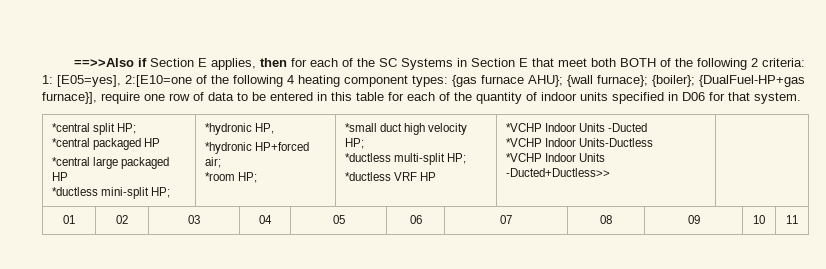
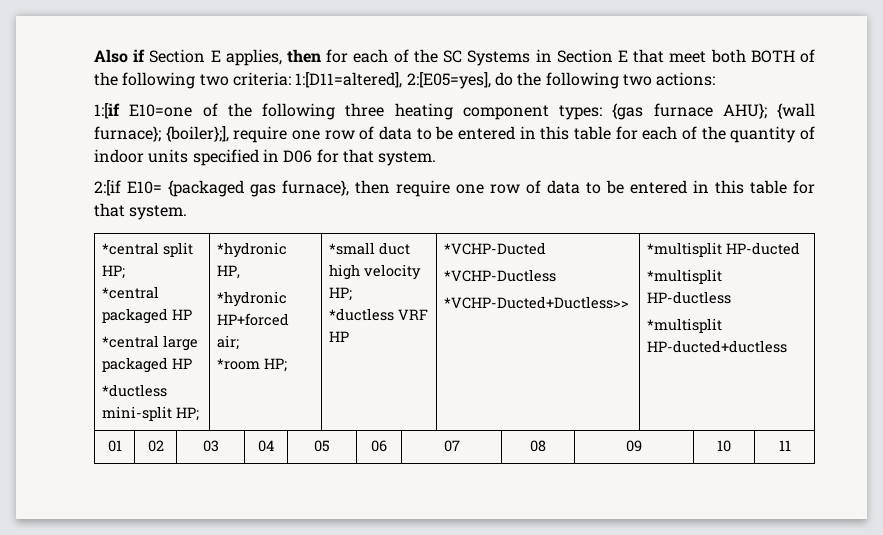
[73,58,134,67] ==>>Also -> [94,49,128,63] Also
[750,58,805,67] [42,75,294,87] 2 criteria: 1: [E05=yes], 2:[E10=one of the following 4 -> [199,72,716,89] [94,103,385,120] two criteria: 1:[D11=altered], 2:[E05=yes], do the following two actions: // 1:[if E10=one of the following three
[652,75,805,87] [42,92,97,104] {boiler}; {DualFuel-HP+gas furnace}], -> [165,126,229,142] {boiler};],
(801, 98) none -> [94,180,815,197] [94,203,188,220] // 2:[if E10= {packaged gas furnace}, then require one row of data to be entered in this table for that system.
[345,153,467,165] // *ductless multi-split HP; -> (353, 294) none
[506,123,648,132] [506,138,654,147] [506,153,606,162] [506,168,611,177] *VCHP Indoor Units -Ducted // *VCHP Indoor Units-Ductless // *VCHP Indoor Units -Ducted+Ductless>> | -> [444,242,547,255] [444,269,557,282] [444,296,630,309] [647,242,801,257] [647,269,723,284] [647,291,732,304] [647,318,723,333] [647,340,788,353] *VCHP-Ducted // *VCHP-Ductless // *VCHP-Ducted+Ductless>> | *multisplit HP-ducted // *multisplit HP-ductless // *multisplit HP-ducted+ductless

